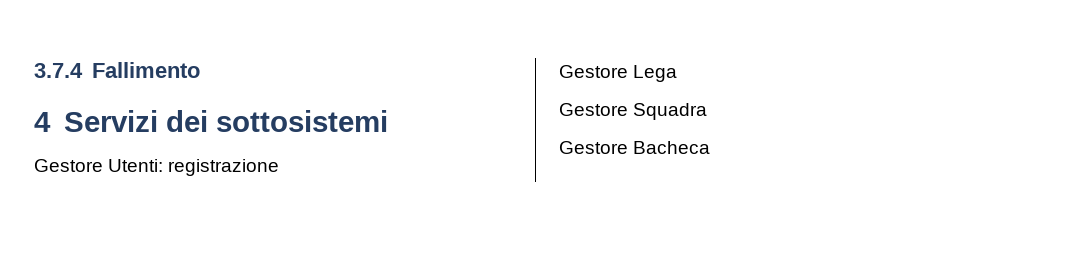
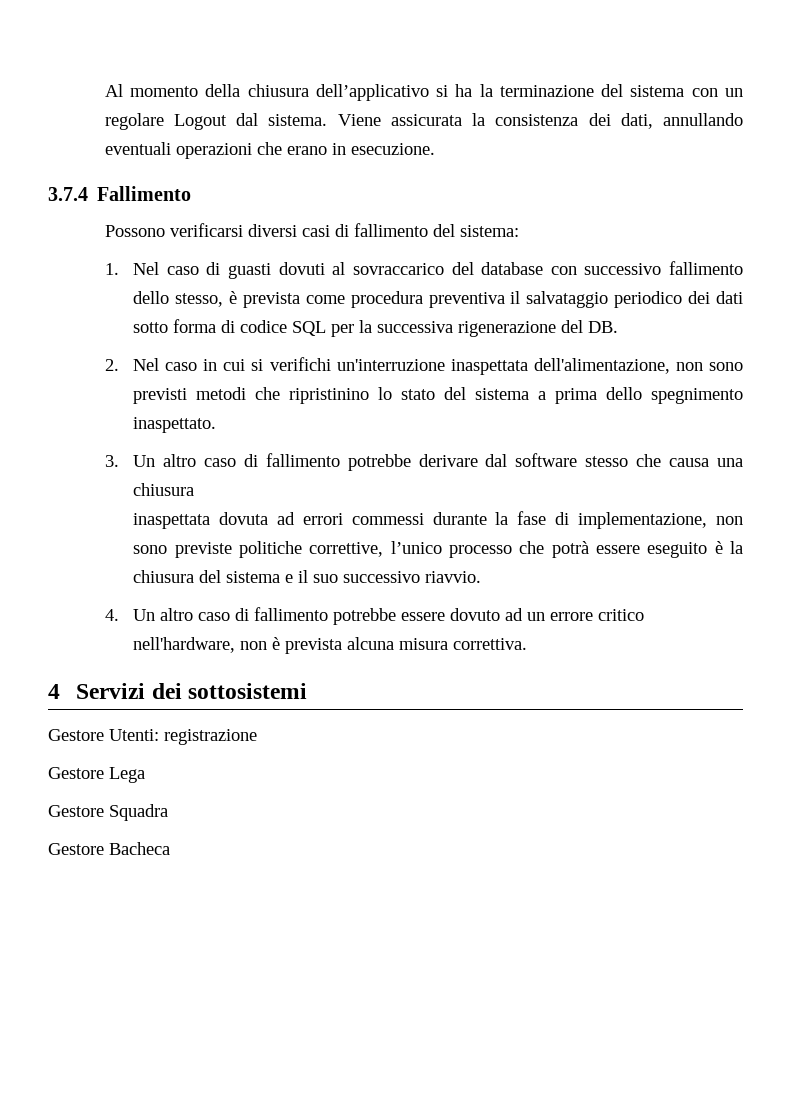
[34,62,200,78] 3.7.4 Fallimento -> [104,84,743,101] [104,113,743,130] [104,142,435,159] [48,186,192,201] [104,223,519,237] [104,261,743,279] [133,291,743,308] [133,319,619,337] [104,357,743,375] [133,387,743,404] [133,417,217,433] [104,453,743,471] [133,483,195,496] [133,511,744,529] [133,541,743,558] [133,570,482,583] [104,607,645,625] [133,637,528,654] Al momento della chiusura dell’applicativo si ha la terminazione del sistema con un regolare Logout dal sistema. Viene assicurata la consistenza dei dati, annullando eventuali operazioni che erano in esecuzione. // 3.7.4 Fallimento // Possono verificarsi diversi casi di fallimento del sistema: // 1. Nel caso di guasti dovuti al sovraccarico del database con successivo fallimento dello stesso, è prevista come procedura preventiva il salvataggio periodico dei dati sotto forma di codice SQL per la successiva rigenerazione del DB. // 2. Nel caso in cui si verifichi un'interruzione inaspettata dell'alimentazione, non sono previsti metodi che ripristinino lo stato del sistema a prima dello spegnimento inaspettato. // 3. Un altro caso di fallimento potrebbe derivare dal software stesso che causa una chiusura // inaspettata dovuta ad errori commessi durante la fase di implementazione, non sono previste politiche correttive, l’unico processo che potrà essere eseguito è la chiusura del sistema e il suo successivo riavvio. // 4. Un altro caso di fallimento potrebbe essere dovuto ad un errore critico nell'hardware, non è prevista alcuna misura correttiva.

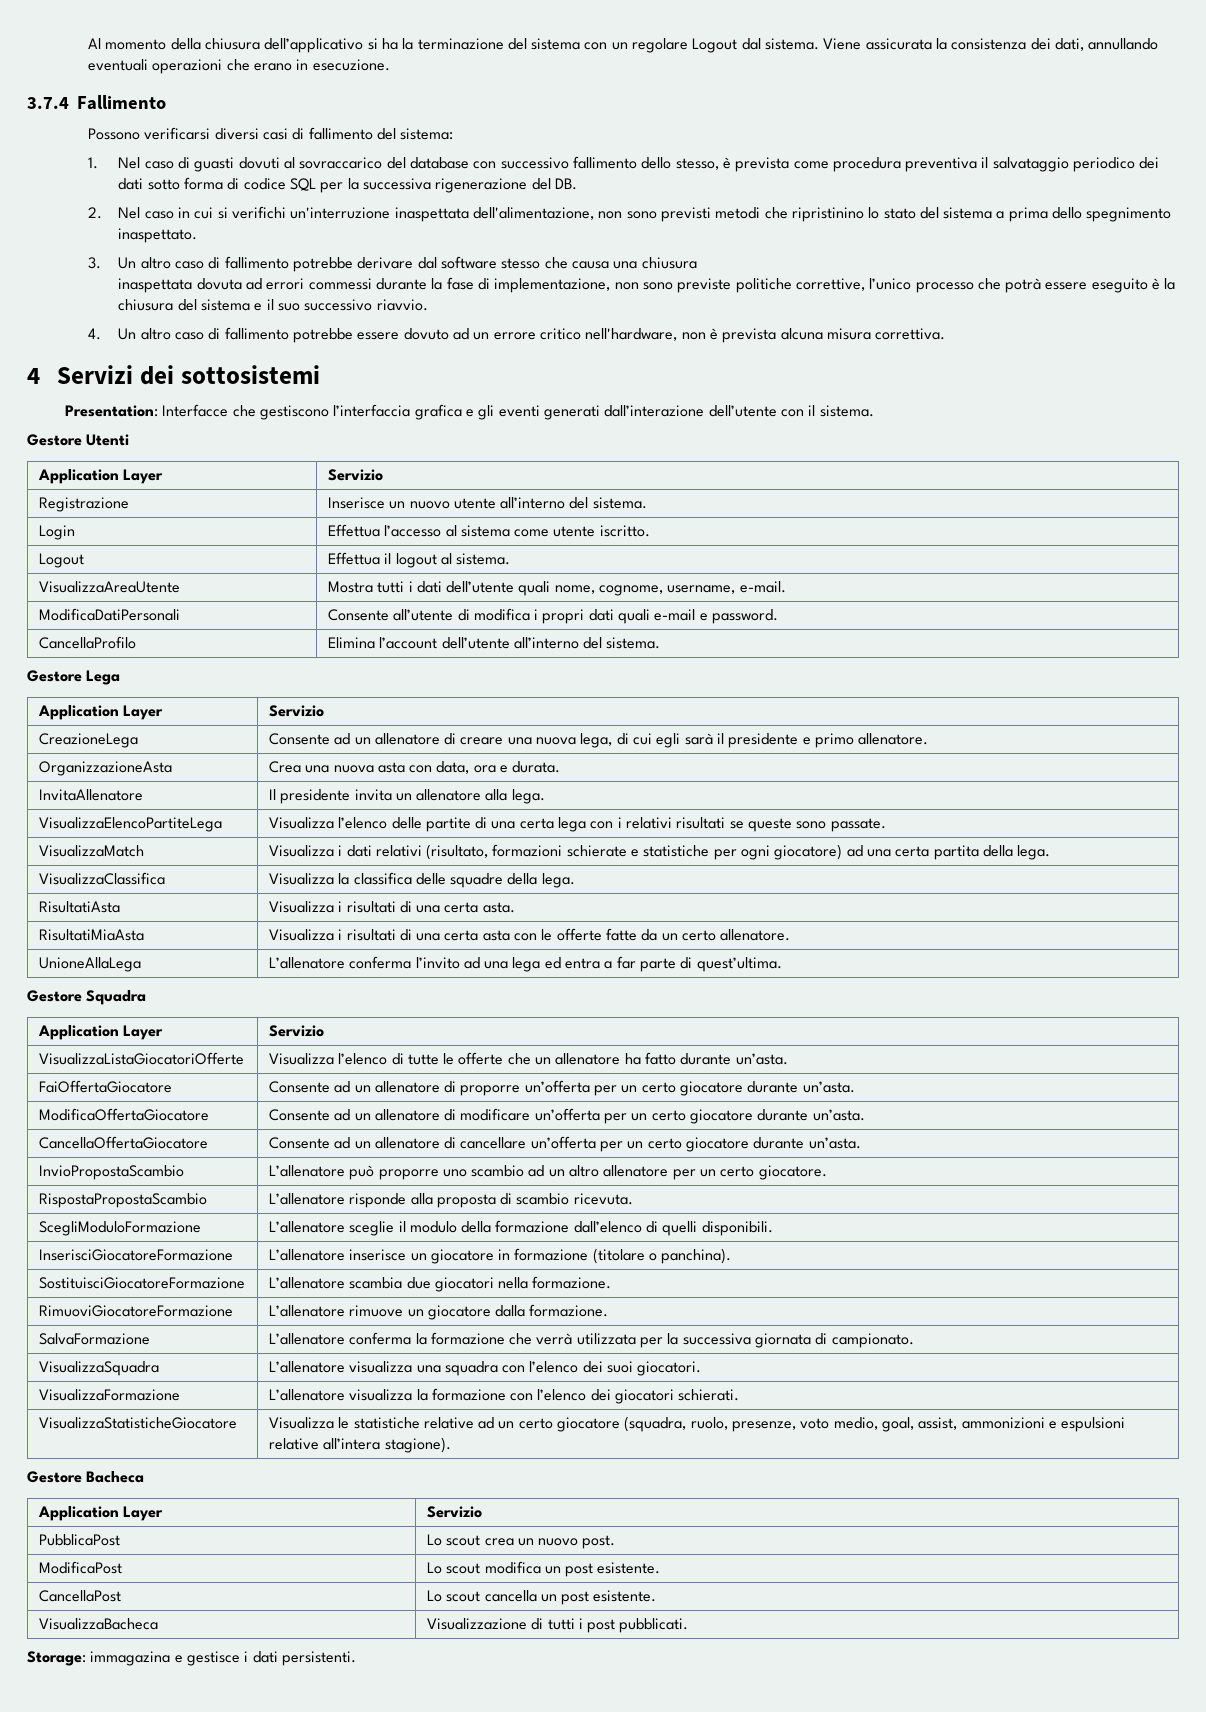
[48,729,257,745] [48,767,145,783] [48,804,168,821] [48,842,170,855] Gestore Utenti: registrazione // Gestore Lega // Gestore Squadra // Gestore Bacheca -> [65,404,874,420] [27,434,130,446] [37,469,164,484] [327,469,383,481] [38,497,129,512] [327,497,647,509] [38,525,75,540] [327,524,650,537] [38,553,84,568] [327,552,511,568] [38,581,180,593] [327,581,786,596] [38,608,180,621] [327,608,779,624] [38,636,136,649] [327,637,661,649] [27,670,121,685] [37,705,164,720] [268,705,324,717] [38,733,138,748] [268,733,929,748] [38,761,172,776] [268,761,561,774] [38,789,143,801] [268,789,545,804] [38,817,222,832] [268,817,886,832] [38,845,144,857] [268,844,1051,860] [38,872,165,885] [268,872,575,888] [38,901,120,913] [268,901,515,913] [38,929,144,941] [268,928,791,941] [38,957,141,972] [268,956,782,972] [27,990,147,1005] [37,1025,164,1040] [268,1025,324,1037] [38,1052,244,1065] [268,1052,788,1065] [38,1080,172,1093] [268,1080,855,1096] [38,1108,209,1121] [268,1108,865,1124] [38,1136,208,1149] [268,1136,861,1152] [38,1165,184,1180] [268,1165,827,1180] [38,1193,207,1208] [268,1193,633,1208] [38,1221,201,1236] [268,1220,773,1236] [38,1249,233,1261] [268,1248,732,1264] [38,1277,245,1289] [268,1276,612,1292] [38,1305,233,1317] [268,1304,609,1320] [38,1333,150,1345] [268,1332,914,1348] [38,1361,159,1376] [268,1361,702,1376] [38,1389,180,1401] [268,1388,740,1404] [38,1417,237,1429] [268,1416,1126,1432] [268,1437,451,1453] [27,1471,145,1483] [37,1506,164,1521] [426,1506,482,1518] [38,1534,120,1546] [426,1534,616,1549] [38,1561,122,1574] [426,1561,661,1577] [38,1590,121,1602] [426,1590,657,1605] [38,1618,158,1630] [426,1618,689,1633] [27,1651,356,1666] Presentation: Interfacce che gestiscono l’interfaccia grafica e gli eventi generati dall’interazione dell’utente con il sistema. // Gestore Utenti // Application Layer | Servizio // Registrazione | Inserisce un nuovo utente all’interno del sistema. // Login | Effettua l’accesso al sistema come utente iscritto. // Logout | Effettua il logout al sistema. // VisualizzaAreaUtente | Mostra tutti i dati dell’utente quali nome, cognome, username, e-mail. // ModificaDatiPersonali | Consente all’utente di modifica i propri dati quali e-mail e password. // CancellaProfilo | Elimina l’account dell’utente all’interno del sistema. // Gestore Lega // Application Layer | Servizio // CreazioneLega | Consente ad un allenatore di creare una nuova lega, di cui egli sarà il presidente e primo allenatore. // OrganizzazioneAsta | Crea una nuova asta con data, ora e durata. // InvitaAllenatore | Il presidente invita un allenatore alla lega. // VisualizzaElencoPartiteLega | Visualizza l’elenco delle partite di una certa lega con i relativi risultati se queste sono passate. // VisualizzaMatch | Visualizza i dati relativi (risultato, formazioni schierate e statistiche per ogni giocatore) ad una certa partita della lega. // VisualizzaClassifica | Visualizza la classifica delle squadre della lega. // RisultatiAsta | Visualizza i risultati di una certa asta. // RisultatiMiaAsta | Visualizza i risultati di una certa asta con le offerte fatte da un certo allenatore. // UnioneAllaLega | L’allenatore conferma l’invito ad una lega ed entra a far parte di quest’ultima. // Gestore Squadra // Application Layer | Servizio // VisualizzaListaGiocatoriOfferte | Visualizza l’elenco di tutte le offerte che un allenatore ha fatto durante un’asta. // FaiOffertaGiocatore | Consente ad un allenatore di proporre un’offerta per un certo giocatore durante un’asta. // ModificaOffertaGiocatore | Consente ad un allenatore di modificare un’offerta per un certo giocatore durante un’asta. // CancellaOffertaGiocatore | Consente ad un allenatore di cancellare un’offerta per un certo giocatore durante un’asta. // InvioPropostaScambio | L’allenatore può proporre uno scambio ad un altro allenatore per un certo giocatore. // RispostaPropostaScambio | L’allenatore risponde alla proposta di scambio ricevuta. // ScegliModuloFormazione | L’allenatore sceglie il modulo della formazione dall’elenco di quelli disponibili. // InserisciGiocatoreFormazione | L’allenatore inserisce un giocatore in formazione (titolare o panchina). // SostituisciGiocatoreFormazione | L’allenatore scambia due giocatori nella formazione. // RimuoviGiocatoreFormazione | L’allenatore rimuove un giocatore dalla formazione. // SalvaFormazione | L’allenatore conferma la formazione che verrà utilizzata per la successiva giornata di campionato. // VisualizzaSquadra | L’allenatore visualizza una squadra con l’elenco dei suoi giocatori. // VisualizzaFormazione | L’allenatore visualizza la formazione con l’elenco dei giocatori schierati. // VisualizzaStatisticheGiocatore | Visualizza le statistiche relative ad un certo giocatore (squadra, ruolo, presenze, voto medio, goal, assist, ammonizioni e espulsioni relative all’intera stagione). // Gestore Bacheca // Application Layer | Servizio // PubblicaPost | Lo scout crea un nuovo post. // ModificaPost | Lo scout modifica un post esistente. // CancellaPost | Lo scout cancella un post esistente. // VisualizzaBacheca | Visualizzazione di tutti i post pubblicati. // Storage: immagazina e gestisce i dati persistenti.

